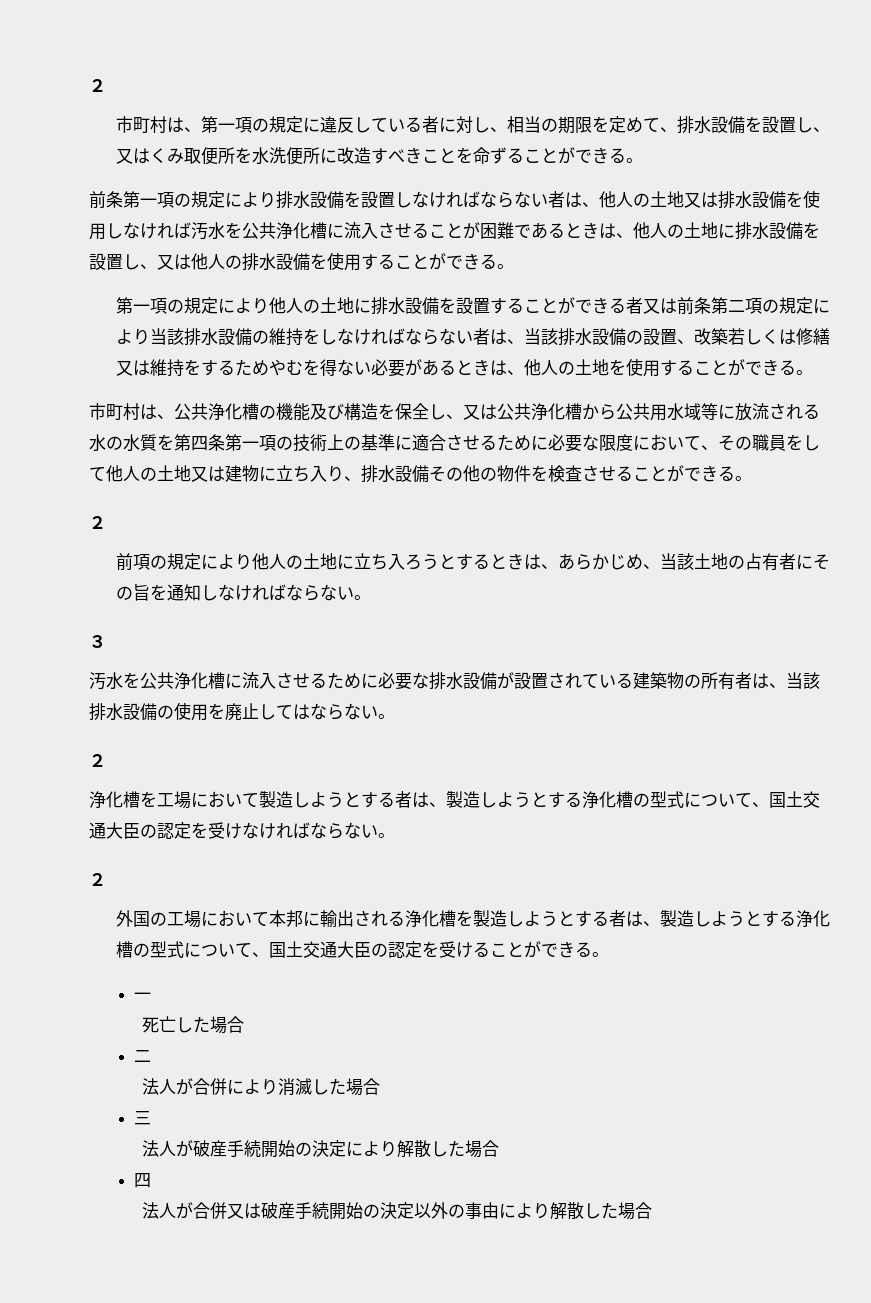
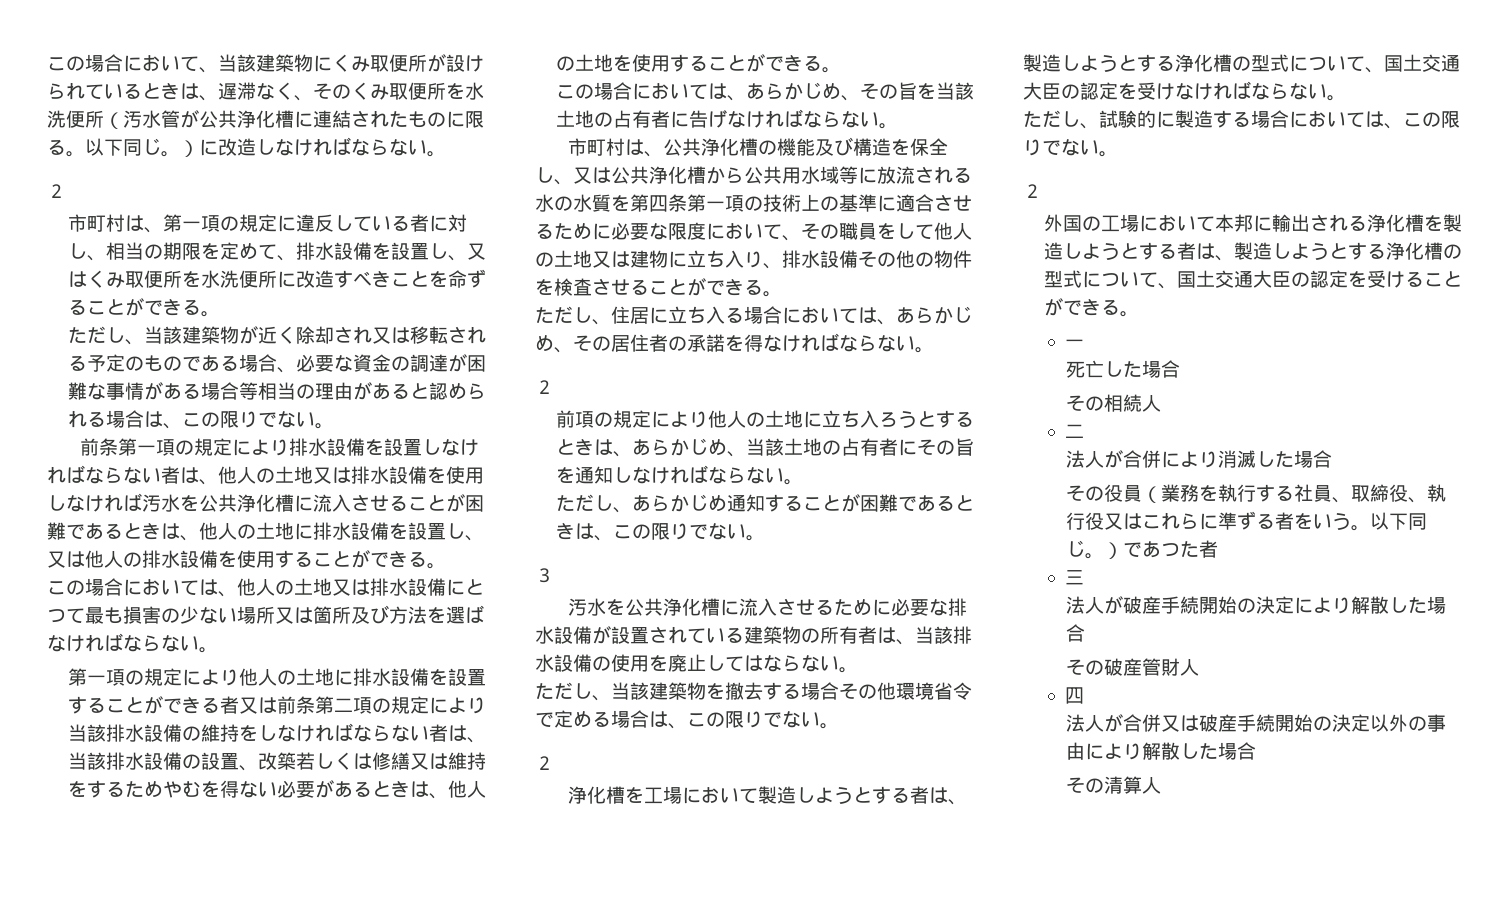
(89, 85) none -> [47,54,484,73] [47,82,484,101] [47,110,484,129] [47,137,446,157] この場合において、当該建築物にくみ取便所が設けられているときは、遅滞なく、そのくみ取便所を水洗便所（汚水管が公共浄化槽に連結されたものに限る。以下同じ。）に改造しなければならない。 //
(643, 160) none -> [68,326,487,345] [68,354,487,373] [68,382,487,400] [68,410,335,429] // ただし、当該建築物が近く除却され又は移転される予定のものである場合、必要な資金の調達が困難な事情がある場合等相当の理由があると認められる場合は、この限りでない。
(514, 266) none -> [47,578,484,597] [47,605,484,624] [47,633,218,653] // この場合においては、他人の土地又は排水設備にとつて最も損害の少ない場所又は箇所及び方法を選ばなければならない。
(813, 372) none -> [556,82,975,101] [556,109,899,129] // この場合においては、あらかじめ、その旨を当該土地の占有者に告げなければならない。
(752, 478) none -> [535,306,972,325] [535,333,934,353] // ただし、住居に立ち入る場合においては、あらかじめ、その居住者の承諾を得なければならない。
(371, 597) none -> [556,494,975,513] [556,522,766,541] // ただし、あらかじめ通知することが困難であるときは、この限りでない。
(395, 716) none -> [535,682,972,701] [535,710,839,729] // ただし、当該建築物を撤去する場合その他環境省令で定める場合は、この限りでない。
(395, 835) none -> [1023,110,1460,129] [1023,139,1118,157] // ただし、試験的に製造する場合においては、この限りでない。
(245, 1024) none -> [1065,394,1161,412] // その相続人
(381, 1086) none -> [1065,484,1446,503] [1065,511,1427,531] [1065,540,1218,559] // その役員（業務を執行する社員、取締役、執行役又はこれらに準ずる者をいう。以下同じ。）であつた者
(500, 1148) none -> [1065,658,1199,676] // その破産管財人
(653, 1210) none -> [1065,776,1161,794] // その清算人

